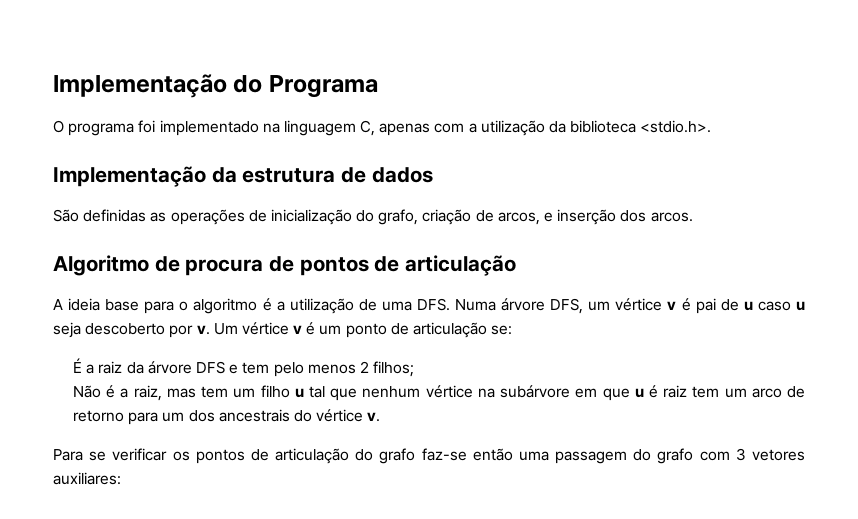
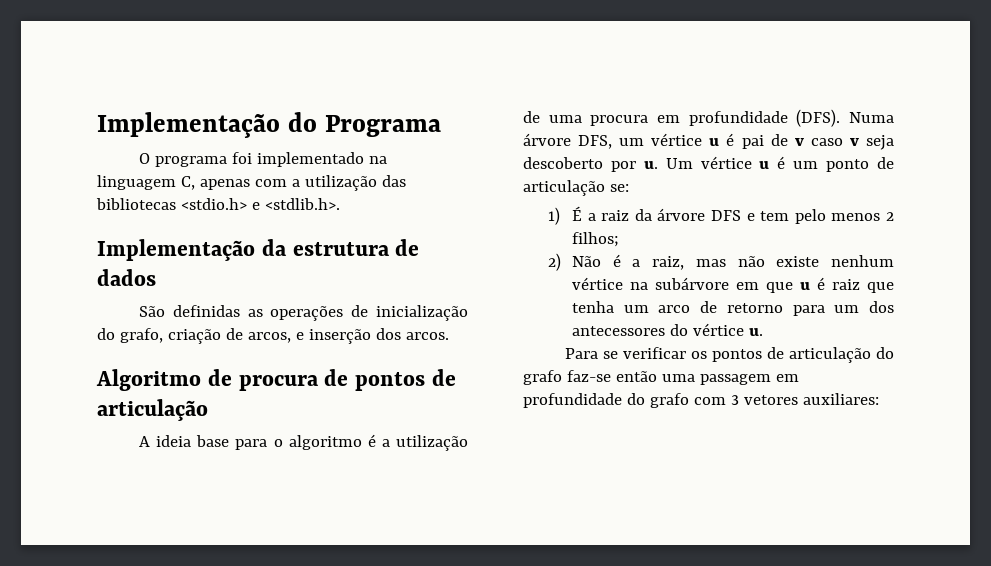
[549,120,712,133] da biblioteca <stdio.h>. -> [381,175,406,187] [96,198,340,210] das bibliotecas <stdio.h> e <stdlib.h>.
[416,298,450,311] DFS. -> [590,109,841,127] procura em profundidade (DFS).
[667,301,677,310] v -> [709,138,720,146] u
[743,301,805,311] u caso u -> [794,138,859,146] v caso v
[196,325,210,335] v. -> [643,161,658,169] u.
[293,325,303,334] v -> [759,161,770,169] u
(513, 330) none -> [547,207,560,225] 1)
(415, 369) none -> [547,253,561,271] 2)
[201,385,358,401] tem um filho u tal que -> [737,256,820,267] não existe
[692,386,720,398] tem -> [867,282,894,293] [572,301,615,313] que tenha
[218,409,290,422] ancestrais -> [572,326,666,336] antecessores
[367,412,381,422] v. -> [749,328,764,336] u.
(628, 457) none -> [775,374,799,382] [523,393,622,408] em profundidade

